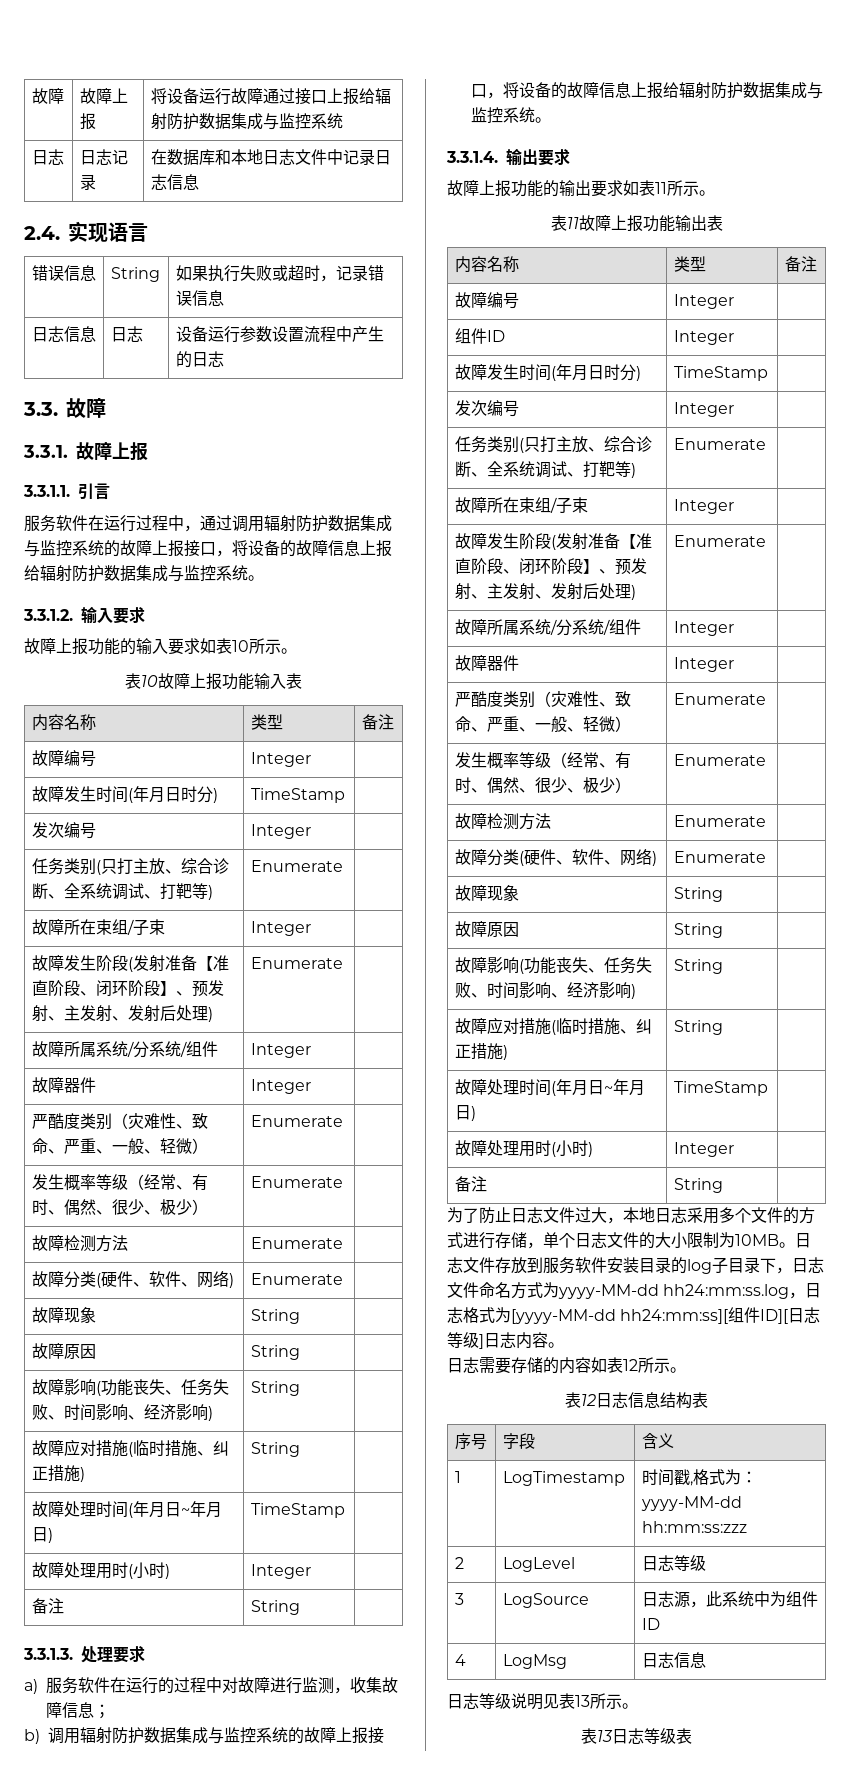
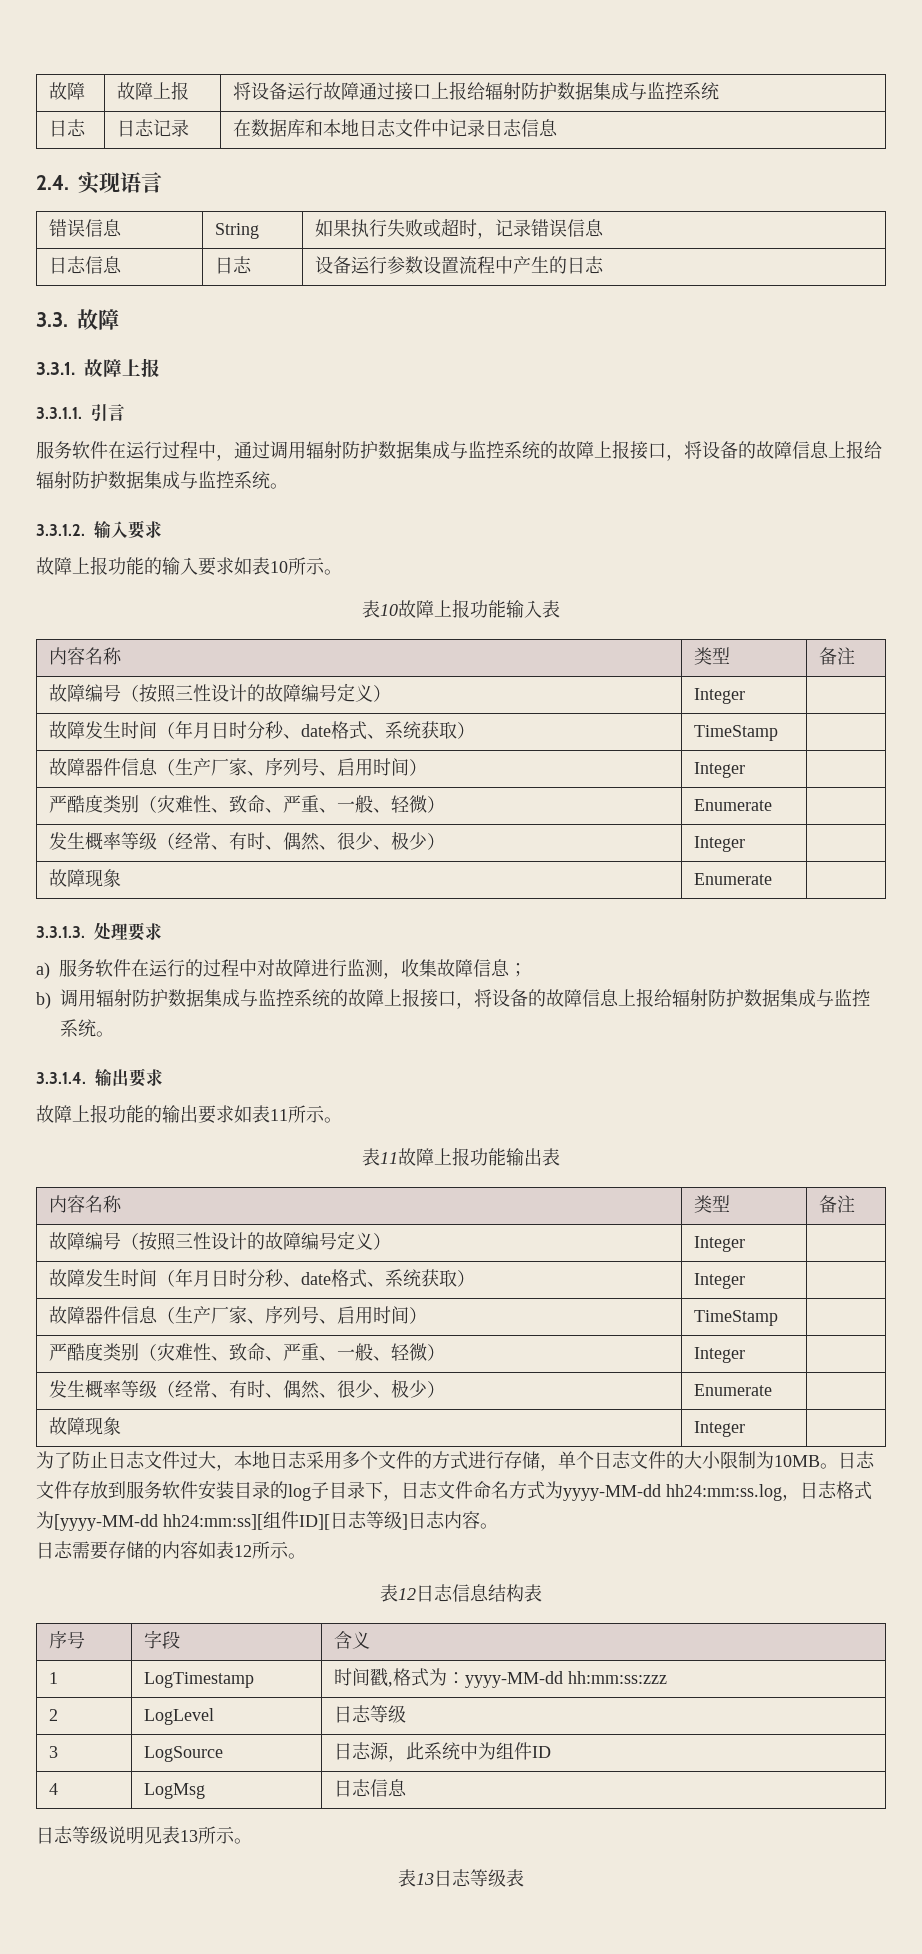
[250,752,311,767] [31,786,218,803] [250,788,345,803] [31,822,96,839] [250,824,311,839] [31,858,229,875] [31,883,213,900] [250,860,343,872] [31,919,165,936] [250,921,311,936] [31,955,229,972] [31,980,224,997] [31,1005,213,1022] [250,957,343,969] [31,1041,218,1058] [250,1043,311,1058] [31,1077,96,1093] | Integer | // 故障发生时间(年月日时分) | TimeStamp | // 发次编号 | Integer | // 任务类别(只打主放、综合诊断、全系统调试、打靶等) | Enumerate | // 故障所在束组/子束 | Integer | // 故障发生阶段(发射准备【准直阶段、闭环阶段】、预发射、主发射、发射后处理) | Enumerate | // 故障所属系统/分系统/组件 | Integer | // 故障器件 -> [120,683,391,703] [693,688,745,704] [48,720,475,740] [693,725,778,741] [48,758,427,776] （按照三性设计的故障编号定义） | Integer | // 故障发生时间（年月日时分秒、date格式、系统获取） | TimeStamp | // 故障器件信息（生产厂家、序列号、启用时间）
[250,1176,343,1188] [31,1235,128,1252] [250,1237,343,1249] [31,1270,234,1288] [250,1273,343,1285] [31,1307,96,1323] [250,1309,300,1324] [31,1343,96,1359] [250,1345,300,1360] [31,1379,229,1396] [31,1404,213,1421] [250,1381,300,1396] [31,1439,229,1457] [31,1465,85,1482] [250,1442,300,1457] [31,1501,222,1518] [31,1527,53,1543] [250,1503,345,1518] [31,1562,170,1579] [250,1564,311,1579] [31,1598,64,1614] [250,1600,300,1615] Enumerate | // 故障检测方法 | Enumerate | // 故障分类(硬件、软件、网络) | Enumerate | // 故障现象 | String | // 故障原因 | String | // 故障影响(功能丧失、任务失败、时间影响、经济影响) | String | // 故障应对措施(临时措施、纠正措施) | String | // 故障处理时间(年月日~年月日) | TimeStamp | // 故障处理用时(小时) | Integer | // 备注 | String -> [693,836,745,852] [48,869,121,887] [693,873,772,885] Integer | // 故障现象 | Enumerate
[673,294,734,309] [454,328,505,344] [673,330,734,345] [454,364,641,381] [673,366,768,381] [454,400,519,417] [673,402,734,417] [454,436,652,453] [454,461,636,478] [673,438,766,450] [454,497,588,514] [673,499,734,514] [454,533,652,550] [454,558,647,575] [454,583,636,600] [673,535,766,547] [454,619,641,636] [673,621,734,636] [454,655,519,671] [673,657,734,672] | Integer | // 组件ID | Integer | // 故障发生时间(年月日时分) | TimeStamp | // 发次编号 | Integer | // 任务类别(只打主放、综合诊断、全系统调试、打靶等) | Enumerate | // 故障所在束组/子束 | Integer | // 故障发生阶段(发射准备【准直阶段、闭环阶段】、预发射、主发射、发射后处理) | Enumerate | // 故障所属系统/分系统/组件 | Integer | // 故障器件 | Integer -> [120,1231,391,1251] [693,1236,745,1252] [48,1268,475,1288] [693,1273,745,1289] [48,1306,427,1324] [693,1310,778,1326] （按照三性设计的故障编号定义） | Integer | // 故障发生时间（年月日时分秒、date格式、系统获取） | Integer | // 故障器件信息（生产厂家、序列号、启用时间） | TimeStamp
[673,693,766,705] Enumerate -> [693,1347,745,1363] Integer
[486,813,551,830] [673,815,766,827] [454,848,657,866] [673,851,766,863] [454,885,519,901] [673,887,723,902] [454,921,519,937] [673,923,723,938] [454,957,652,974] [454,982,636,999] [673,959,723,974] [454,1017,652,1035] [454,1043,508,1060] [673,1020,723,1035] [454,1079,645,1096] [454,1105,476,1121] [673,1081,768,1096] [454,1140,593,1157] [673,1142,734,1157] [454,1176,487,1192] [673,1178,723,1193] 检测方法 | Enumerate | // 故障分类(硬件、软件、网络) | Enumerate | // 故障现象 | String | // 故障原因 | String | // 故障影响(功能丧失、任务失败、时间影响、经济影响) | String | // 故障应对措施(临时措施、纠正措施) | String | // 故障处理时间(年月日~年月日) | TimeStamp | // 故障处理用时(小时) | Integer | // 备注 | String | -> [84,1417,121,1435] [693,1421,745,1437] 现象 | Integer |

